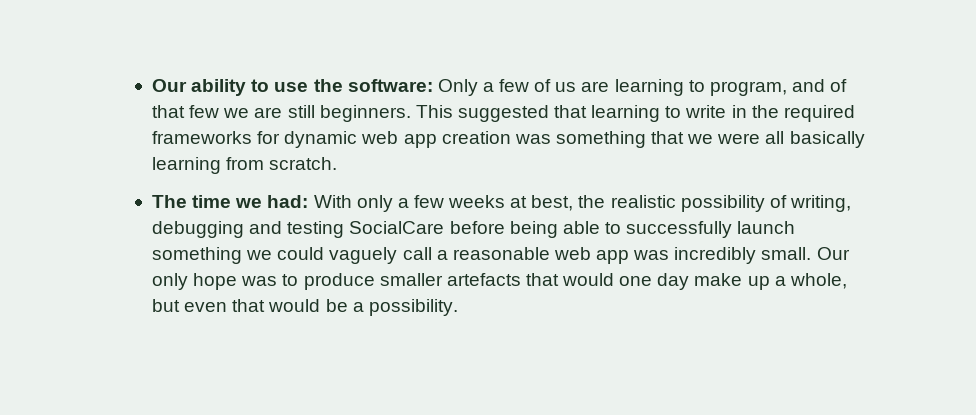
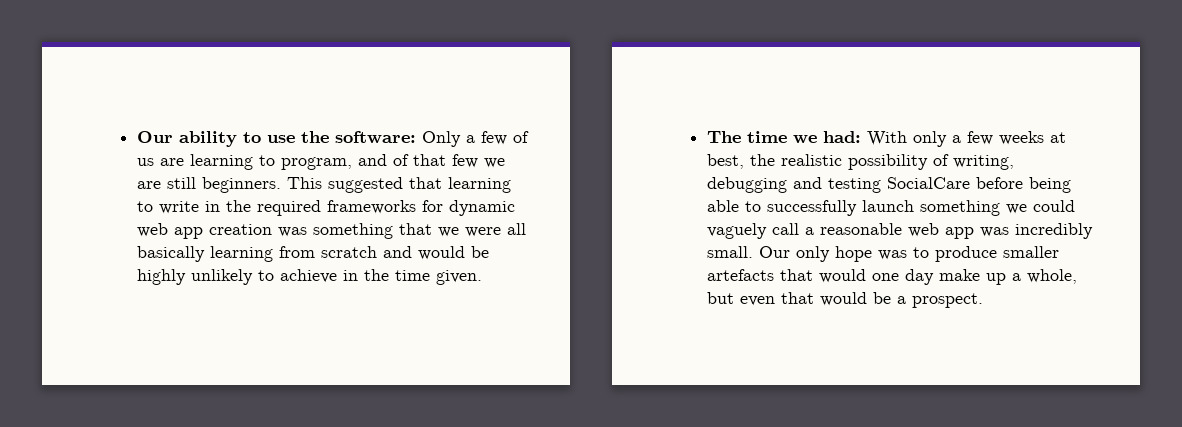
[269,157,338,170] scratch. -> [321,246,490,260] [137,269,483,285] scratch and would be highly unlikely to achieve in the time given.
[368,299,458,316] possibility. -> [912,293,984,308] prospect.

